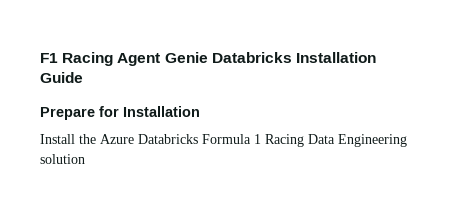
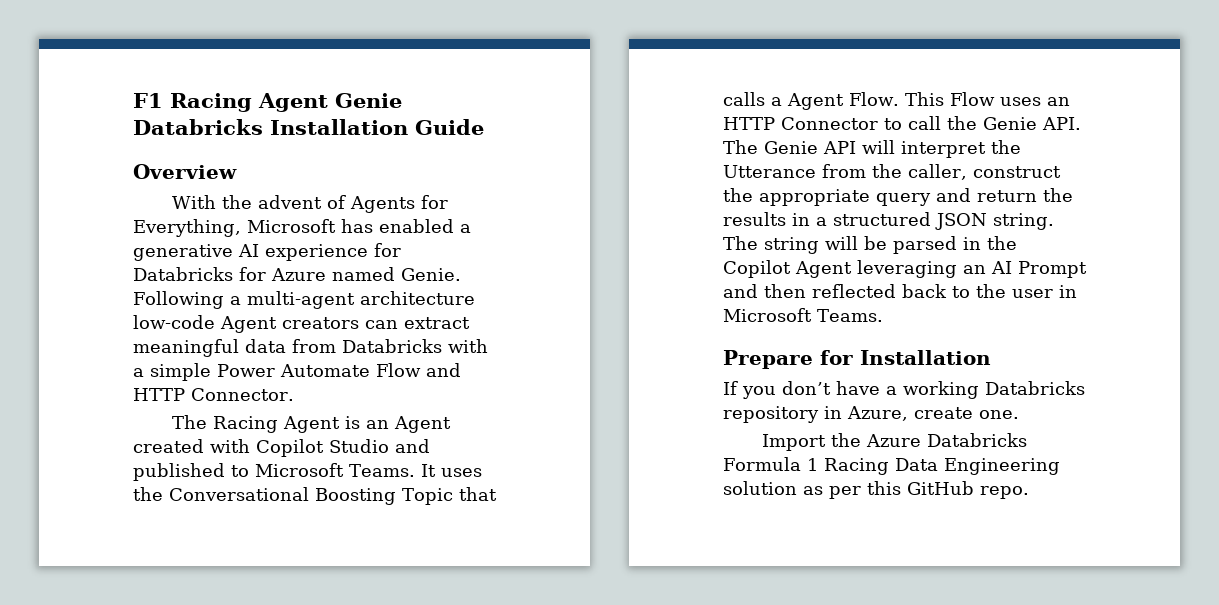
[40,106,200,120] [40,134,75,144] Prepare for Installation // Install -> [133,164,237,179] [171,195,448,213] [133,219,471,237] [133,243,401,261] [133,267,461,281] [133,291,475,309] [133,315,470,333] [133,339,488,357] [133,363,461,381] [133,388,294,401] [171,415,451,433] [133,439,430,457] [133,463,482,481] [133,487,497,505] [723,92,1070,110] [723,116,1081,130] [723,140,1021,158] [723,164,1061,180] [723,188,1073,206] [723,212,1054,230] [723,236,1017,254] [723,260,1087,278] [723,284,1077,298] [723,308,883,322] [723,350,991,369] [723,381,1085,399] [723,406,1019,423] [761,434,826,451] Overview // With the advent of Agents for Everything, Microsoft has enabled a generative AI experience for Databricks for Azure named Genie. Following a multi-agent architecture low-code Agent creators can extract meaningful data from Databricks with a simple Power Automate Flow and HTTP Connector. // The Racing Agent is an Agent created with Copilot Studio and published to Microsoft Teams. It uses the Conversational Boosting Topic that calls a Agent Flow. This Flow uses an HTTP Connector to call the Genie API. The Genie API will interpret the Utterance from the caller, construct the appropriate query and return the results in a structured JSON string. The string will be parsed in the Copilot Agent leveraging an AI Prompt and then reflected back to the user in Microsoft Teams. // Prepare for Installation // If you don’t have a working Databricks repository in Azure, create one. // Import
(85, 159) none -> [803,481,1029,499] as per this GitHub repo.

